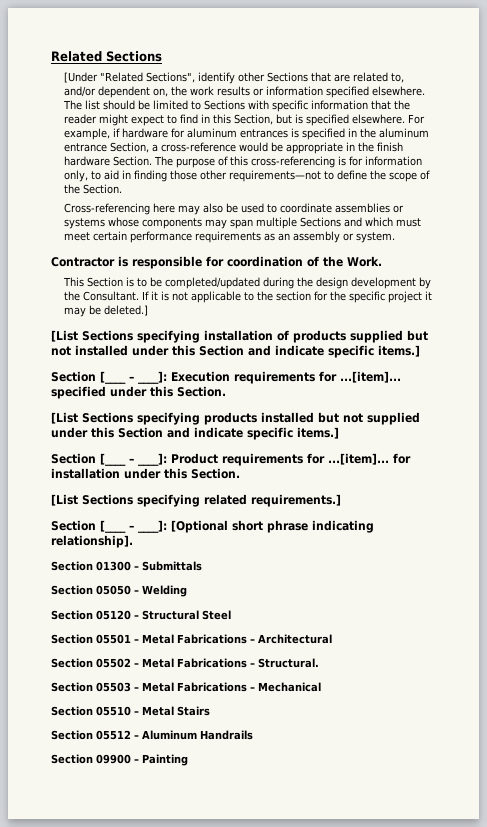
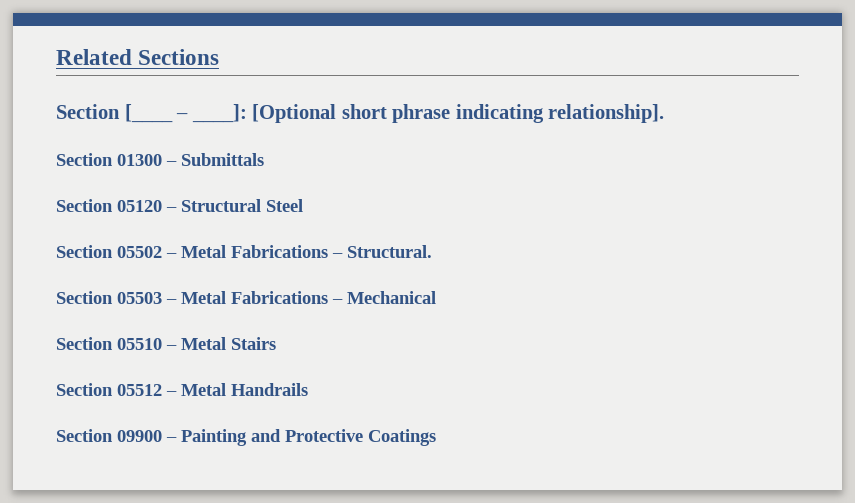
[64,72,405,84] [64,86,426,98] [63,100,411,112] [64,114,426,126] [64,128,430,140] [64,142,404,154] [64,156,423,168] [64,170,431,182] [64,184,123,194] [64,203,405,215] [64,217,422,229] [64,231,396,243] [51,256,382,269] [63,277,432,289] [64,291,433,303] [64,305,149,317] [51,330,428,343] [51,345,420,358] [51,371,401,384] [51,386,226,399] [51,412,420,425] [51,427,339,440] [51,453,411,466] [51,468,240,479] [51,494,341,507] // [Under "Related Sections", identify other Sections that are related to, and/or dependent on, the work results or information specified elsewhere. The list should be limited to Sections with specific information that the reader might expect to find in this Section, but is specified elsewhere. For example, if hardware for aluminum entrances is specified in the aluminum entrance Section, a cross-reference would be appropriate in the finish hardware Section. The purpose of this cross-referencing is for information only, to aid in finding those other requirements—not to define the scope of the Section. // Cross-referencing here may also be used to coordinate assemblies or systems whose components may span multiple Sections and which must meet certain performance requirements as an assembly or system. // Contractor is responsible for coordination of the Work. // This Section is to be completed/updated during the design development by the Consultant. If it is not applicable to the section for the specific project it may be deleted.] // [List Sections specifying installation of products supplied but not installed under this Section and indicate specific items.] // Section [____ – ____]: Execution requirements for ...[item]... specified under this Section. // [List Sections specifying products installed but not supplied under this Section and indicate specific items.] // Section [____ – ____]: Product requirements for ...[item]... for installation under this Section. // [List Sections specifying related requirements.] -> (220, 57) none
[51,585,187,597] // Section 05050 – Welding -> (264, 159) none
[51,634,332,644] // Section 05501 – Metal Fabrications – Architectural -> (303, 205) none
[142,730,197,740] Aluminum -> [181,383,226,396] Metal
(188, 760) none -> [251,429,436,446] and Protective Coatings

